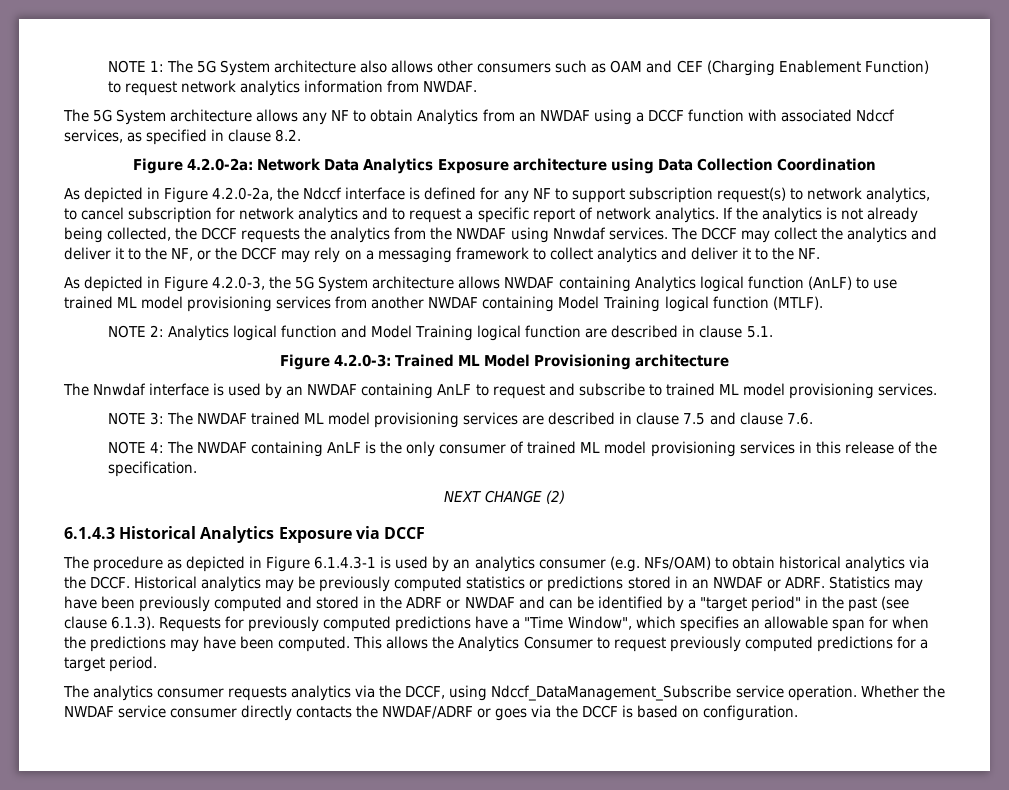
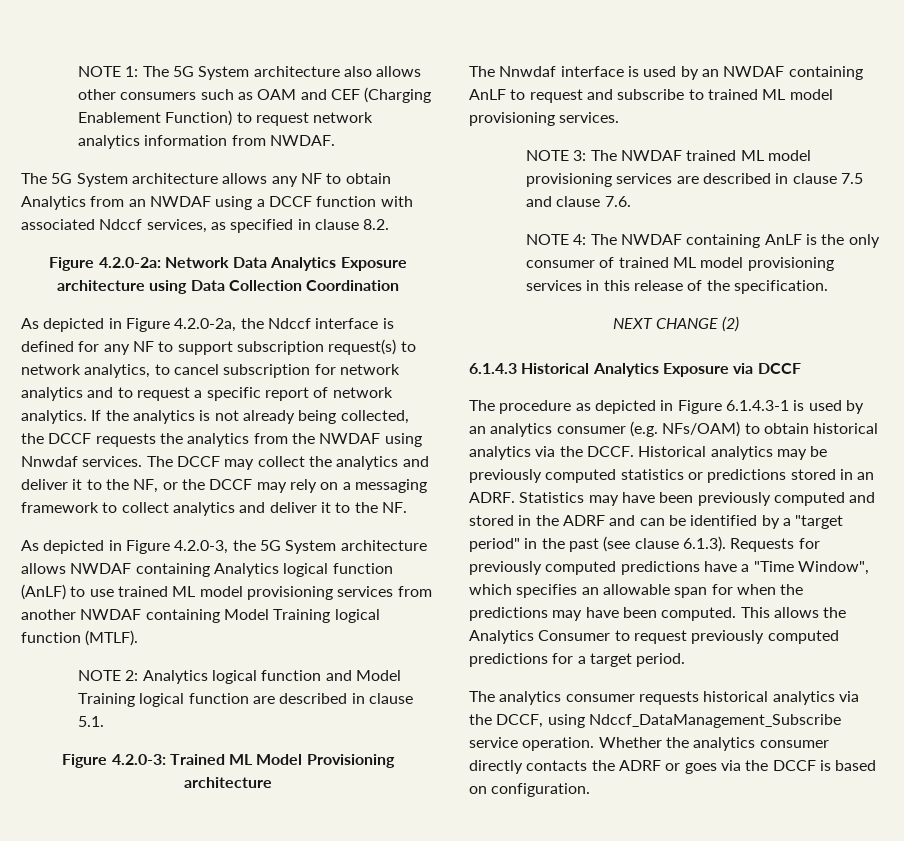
[712,577,781,589] NWDAF or -> (875, 476) none
[446,597,515,609] or NWDAF -> (605, 520) none
(288, 693) none -> [703,691,769,702] historical
[64,705,167,718] NWDAF service -> [693,737,756,751] analytics
[382,706,474,719] NWDAF/ADRF -> [618,760,661,771] ADRF

